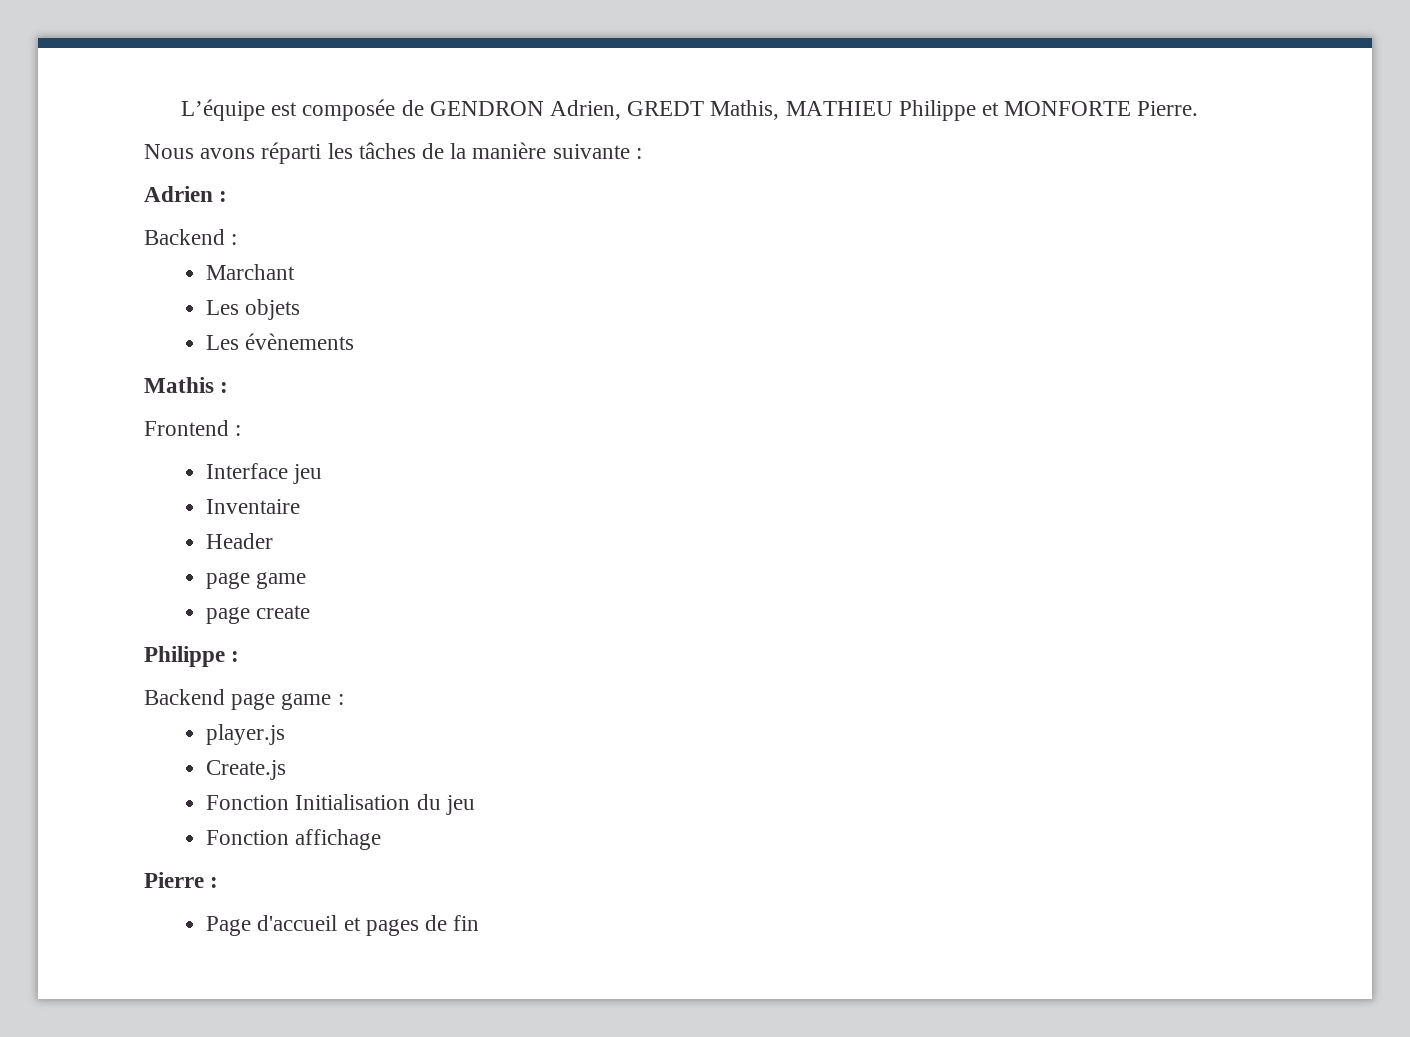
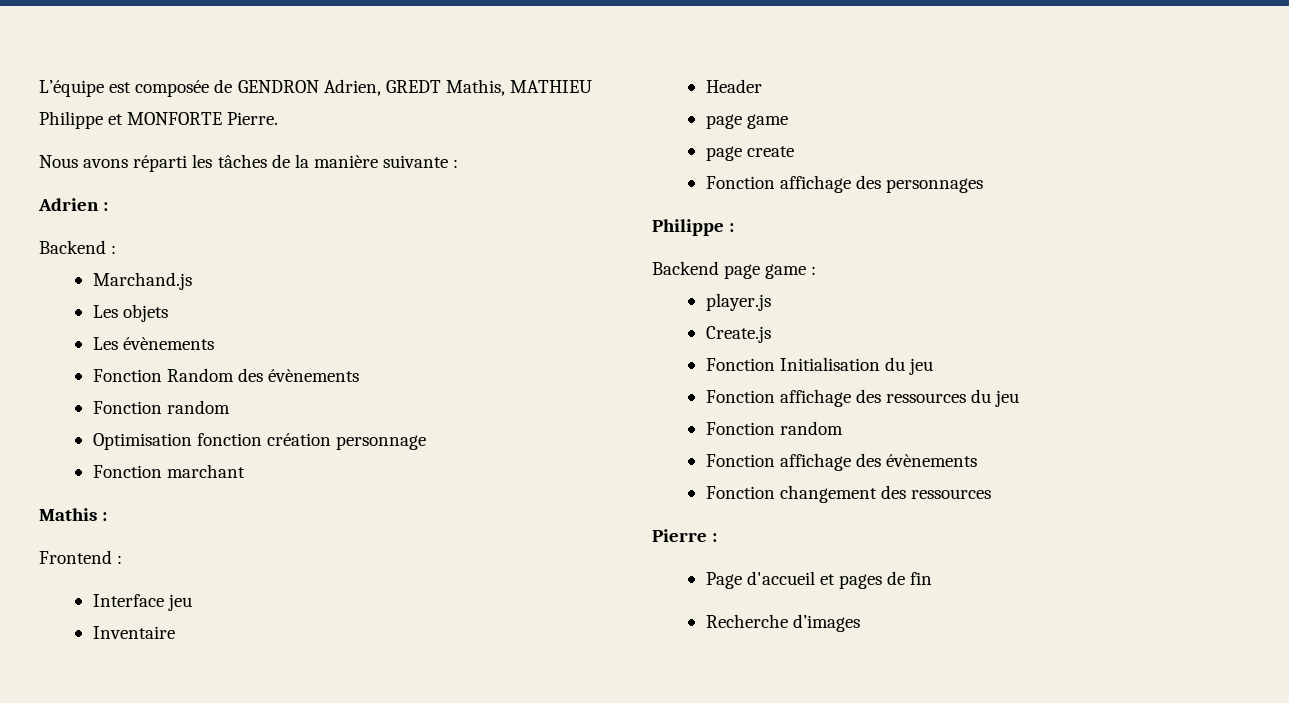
[206,264,296,280] Marchant -> [92,272,192,290] Marchand.js
(355, 341) none -> [92,368,359,382] [92,400,230,414] [92,433,426,450] [92,464,245,478] // Fonction Random des évènements // Fonction random // Optimisation fonction création personnage // Fonction marchant
(311, 612) none -> [705,175,983,193] // Fonction affichage des personnages
(382, 839) none -> [855,389,1020,407] [705,421,843,435] [705,453,977,471] [705,485,991,503] des ressources du jeu // Fonction random // Fonction affichage des évènements // Fonction changement des ressources
(480, 923) none -> [705,614,860,632] // Recherche d’images

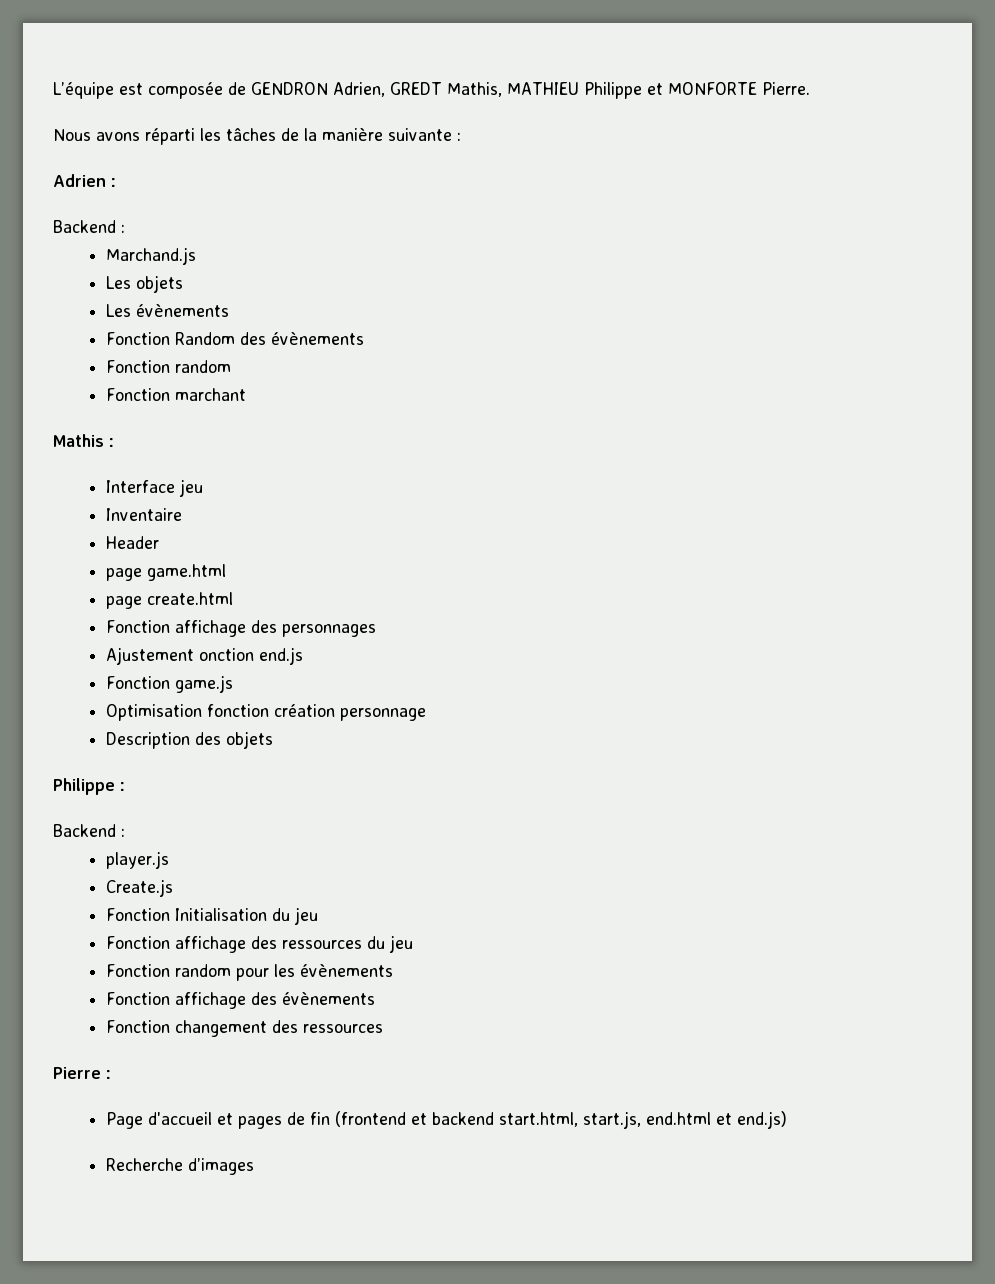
[92,433,426,450] // Optimisation fonction création personnage -> (231, 366) none
[39,550,123,564] // Frontend : -> (114, 442) none
[746,114,788,129] [705,146,794,161] game // page create -> [146,564,226,581] [105,592,233,609] game.html // page create.html
(983, 185) none -> [105,647,303,665] [105,675,233,693] [105,704,426,721] [105,731,273,749] // Ajustement onction end.js // Fonction game.js // Optimisation fonction création personnage // Description des objets
[724,264,807,279] page game -> (116, 830) none
(843, 428) none -> [235,964,393,981] pour les évènements
(933, 578) none -> [334,1111,787,1129] (frontend et backend start.html, start.js, end.html et end.js)

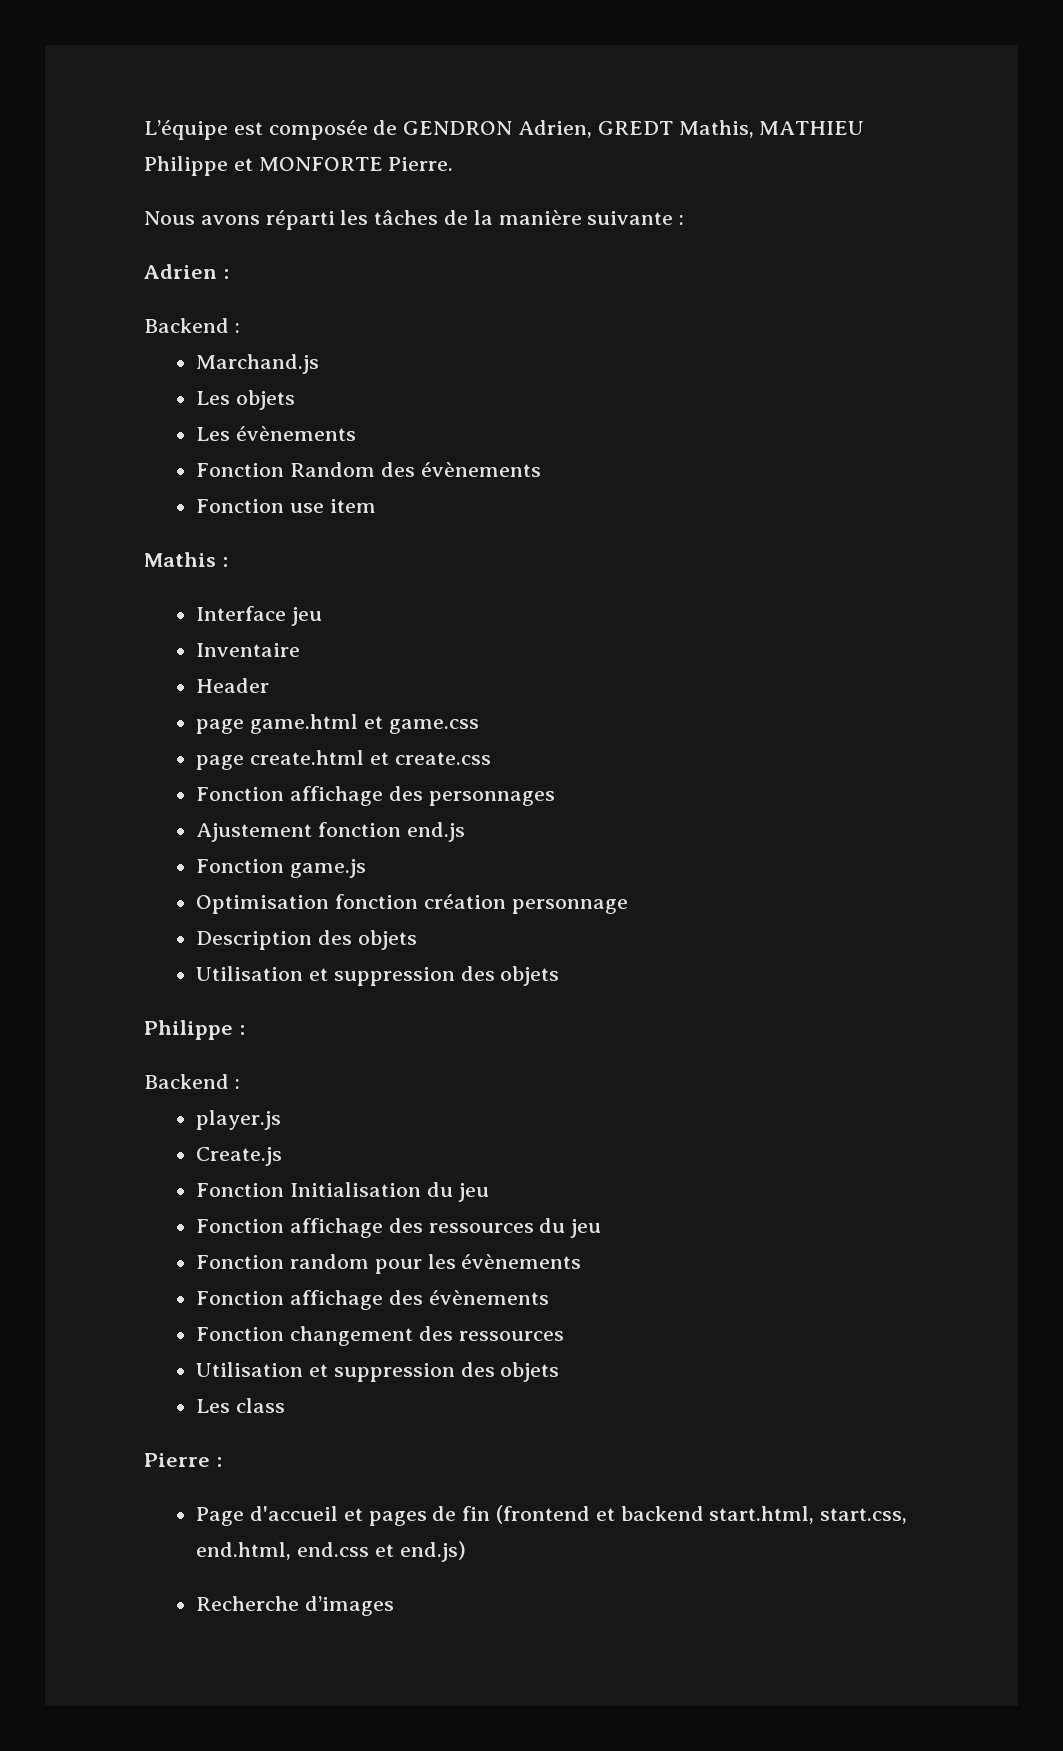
[174,360,231,373] [105,388,246,401] random // Fonction marchant -> [289,499,376,513] use item
(226, 572) none -> [363,716,479,734] et game.css
(233, 598) none -> [369,752,491,765] et create.css
[198,648,254,661] onction -> [317,822,401,837] fonction
(273, 740) none -> [196,966,560,986] // Utilisation et suppression des objets
(383, 1028) none -> [196,1362,560,1382] [196,1398,285,1413] // Utilisation et suppression des objets // Les class
[582,1111,711,1129] start.js, end.html -> [820,1508,908,1524] [196,1542,369,1560] start.css, end.html, end.css

